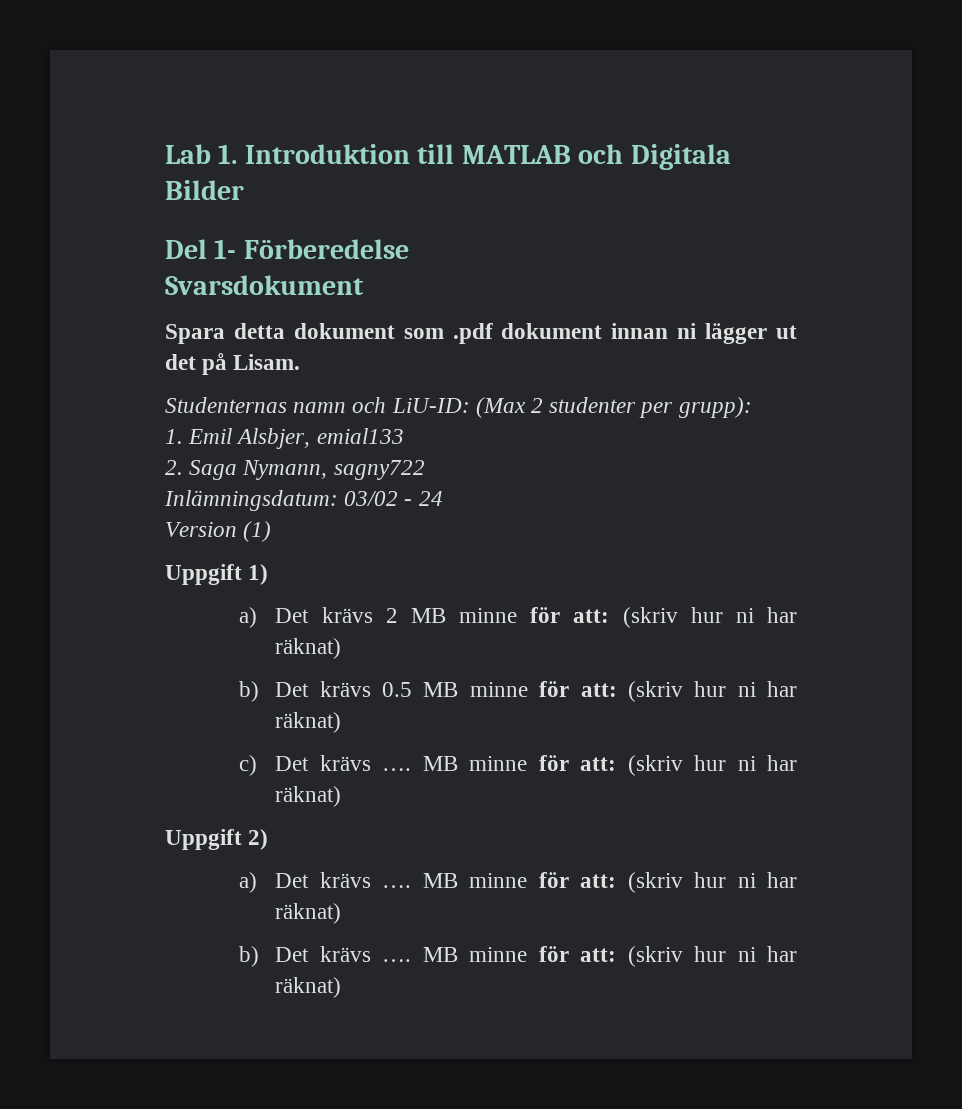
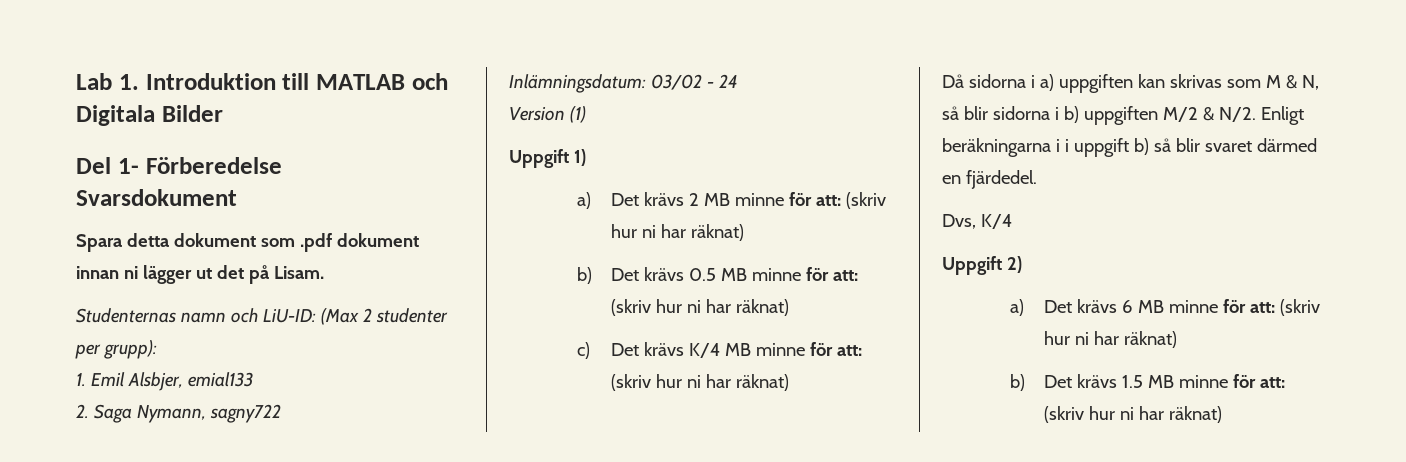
[382,755,797,776] [275,786,342,807] …. MB minne för att: (skriv hur ni har räknat) -> [688,342,862,358] [610,374,789,391] [942,74,1319,93] [942,106,1304,125] [942,138,1317,157] [942,170,1037,189] [942,214,1012,229] K/4 MB minne för att: (skriv hur ni har räknat) // Då sidorna i a) uppgiften kan skrivas som M & N, så blir sidorna i b) uppgiften M/2 & N/2. Enligt beräkningarna i i uppgift b) så blir svaret därmed en fjärdedel. // Dvs, K/4
[382,885,412,888] …. -> [1121,300,1133,313] 6
[382,959,412,962] …. -> [1121,375,1143,388] 1.5

